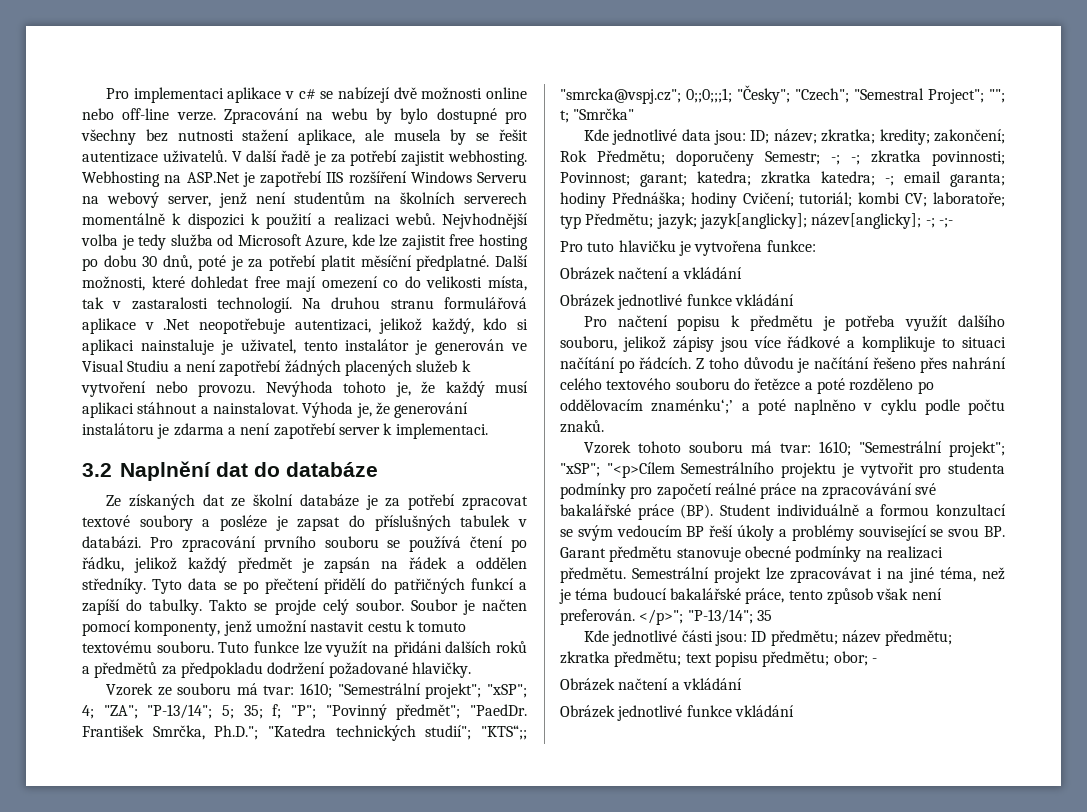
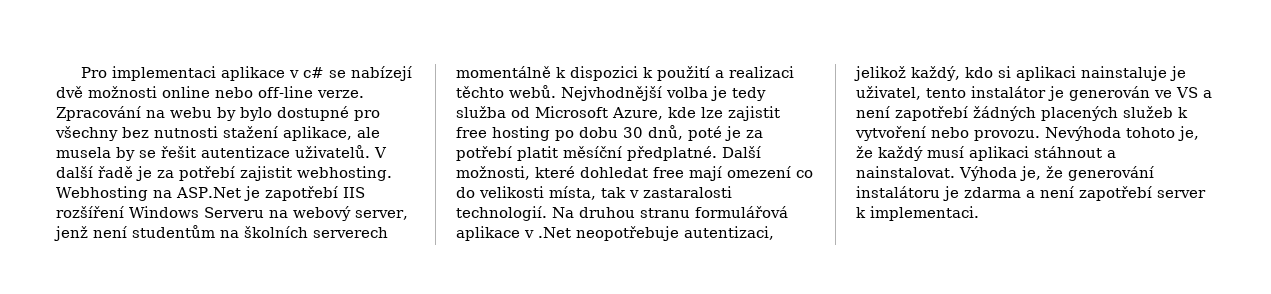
(390, 219) none -> [456,86,504,98] těchto
[82,360,170,372] Visual Studiu -> [1176,87,1198,98] VS
[82,461,378,481] [105,494,528,510] [82,515,527,531] [82,536,527,552] [82,557,528,573] [82,578,527,594] [82,599,528,615] [82,620,467,636] [82,641,527,657] [82,662,471,678] [105,683,527,699] [82,704,527,720] [82,725,527,741] [560,85,1005,104] [560,108,635,123] [583,129,1005,145] [560,150,1005,166] [560,171,1005,187] [560,192,1005,208] [560,213,953,229] [560,240,816,256] [560,267,742,280] [560,294,794,310] [583,315,1005,331] [560,336,1007,352] [560,357,1006,373] [560,378,934,394] [560,399,1005,415] [560,420,604,433] [583,441,1005,457] [560,462,1005,478] [560,483,937,499] [560,504,1006,520] [560,525,1005,541] [560,546,943,562] [560,567,1005,583] [559,588,942,604] [560,609,772,625] [583,630,953,646] [560,651,877,667] [560,678,742,691] [560,705,794,721] // 3.2 Naplnění dat do databáze // Ze získaných dat ze školní databáze je za potřebí zpracovat textové soubory a posléze je zapsat do příslušných tabulek v databázi. Pro zpracování prvního souboru se používá čtení po řádku, jelikož každý předmět je zapsán na řádek a oddělen středníky. Tyto data se po přečtení přidělí do patřičných funkcí a zapíší do tabulky. Takto se projde celý soubor. Soubor je načten pomocí komponenty, jenž umožní nastavit cestu k tomuto textovému souboru. Tuto funkce lze využít na přidáni dalších roků a předmětů za předpokladu dodržení požadované hlavičky. // Vzorek ze souboru má tvar: 1610; "Semestrální projekt"; "xSP"; 4; "ZA"; "P-13/14"; 5; 35; f; "P"; "Povinný předmět"; "PaedDr. František Smrčka, Ph.D."; "Katedra technických studií"; "KTS“;; "smrcka@vspj.cz"; 0;;0;;;1; "Česky"; "Czech"; "Semestral Project"; ""; t; "Smrčka" // Kde jednotlivé data jsou: ID; název; zkratka; kredity; zakončení; Rok Předmětu; doporučeny Semestr; -; -; zkratka povinnosti; Povinnost; garant; katedra; zkratka katedra; -; email garanta; hodiny Přednáška; hodiny Cvičení; tutoriál; kombi CV; laboratoře; typ Předmětu; jazyk; jazyk[anglicky]; název[anglicky]; -; -;- // Pro tuto hlavičku je vytvořena funkce: // Obrázek načtení a vkládání // Obrázek jednotlivé funkce vkládání // Pro načtení popisu k předmětu je potřeba využít dalšího souboru, jelikož zápisy jsou více řádkové a komplikuje to situaci načítání po řádcích. Z toho důvodu je načítání řešeno přes nahrání celého textového souboru do řetězce a poté rozděleno po oddělovacím znaménku‘;’ a poté naplněno v cyklu podle počtu znaků. // Vzorek tohoto souboru má tvar: 1610; "Semestrální projekt"; "xSP"; "<p>Cílem Semestrálního projektu je vytvořit pro studenta podmínky pro započetí reálné práce na zpracovávání své bakalářské práce (BP). Student individuálně a formou konzultací se svým vedoucím BP řeší úkoly a problémy související se svou BP. Garant předmětu stanovuje obecné podmínky na realizaci předmětu. Semestrální projekt lze zpracovávat i na jiné téma, než je téma budoucí bakalářské práce, tento způsob však není preferován. </p>"; "P-13/14"; 35 // Kde jednotlivé části jsou: ID předmětu; název předmětu; zkratka předmětu; text popisu předmětu; obor; - // Obrázek načtení a vkládání // Obrázek jednotlivé funkce vkládání -> (979, 213) none

